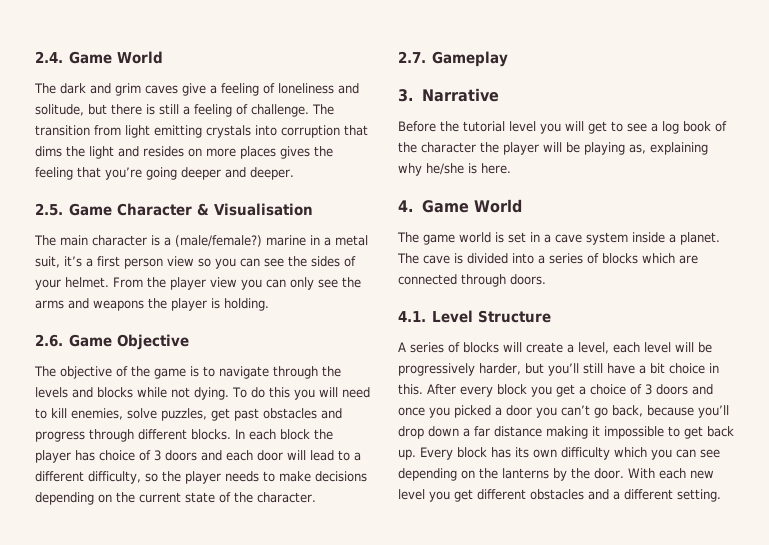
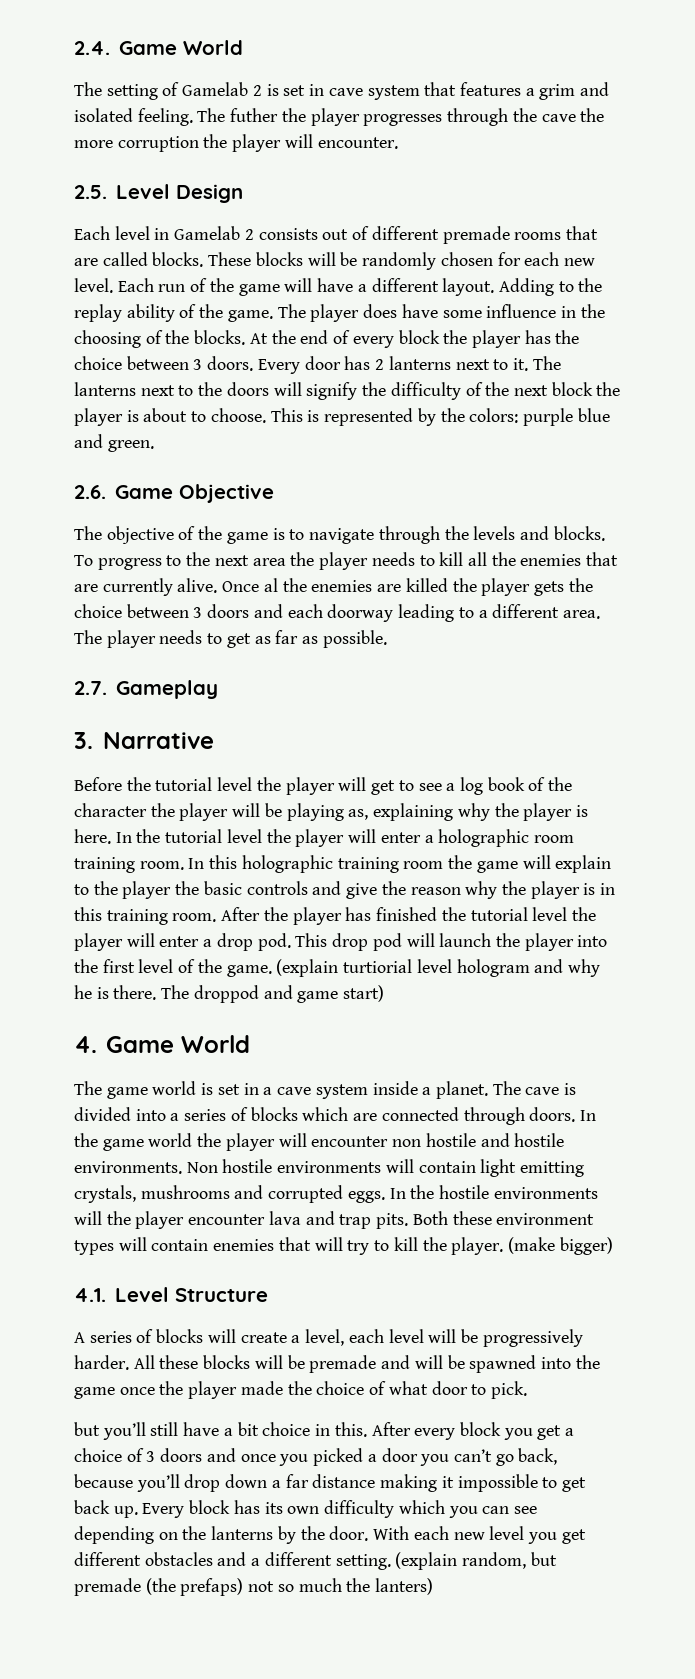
[60,83,359,96] [35,104,334,117] [35,125,368,138] [35,146,333,159] [35,167,294,180] [35,203,314,216] [34,235,368,247] [35,256,356,269] [35,277,361,290] [35,298,269,311] dark and grim caves give a feeling of loneliness and solitude, but there is still a feeling of challenge. The transition from light emitting crystals into corruption that dims the light and resides on more places gives the feeling that you’re going deeper and deeper. // 2.5. Game Character & Visualisation // The main character is a (male/female?) marine in a metal suit, it’s a first person view so you can see the sides of your helmet. From the player view you can only see the arms and weapons the player is holding. -> [106,82,610,100] [74,108,605,126] [74,134,398,152] [74,184,243,203] [74,226,598,244] [74,252,595,270] [74,278,603,296] [74,304,605,322] [74,330,580,348] [74,356,561,374] [74,382,621,400] [74,408,610,426] [74,434,154,452] setting of Gamelab 2 is set in cave system that features a grim and isolated feeling. The futher the player progresses through the cave the more corruption the player will encounter. // 2.5. Level Design // Each level in Gamelab 2 consists out of different premade rooms that are called blocks. These blocks will be randomly chosen for each new level. Each run of the game will have a different layout. Adding to the replay ability of the game. The player does have some influence in the choosing of the blocks. At the end of every block the player has the choice between 3 doors. Every door has 2 lanterns next to it. The lanterns next to the doors will signify the difficulty of the next block the player is about to choose. This is represented by the colors: purple blue and green.
[97,387,370,400] [35,408,342,421] [35,429,333,442] [35,450,361,463] [35,471,367,484] [35,492,316,505] blocks while not dying. To do this you will need to kill enemies, solve puzzles, get past obstacles and progress through different blocks. In each block the player has choice of 3 doors and each door will lead to a different difficulty, so the player needs to make decisions depending on the current state of the character. -> [553,526,605,541] [74,552,619,570] [74,578,593,596] [74,604,600,622] [74,630,387,648] blocks. To progress to the next area the player needs to kill all the enemies that are currently alive. Once al the enemies are killed the player gets the choice between 3 doors and each doorway leading to a different area. The player needs to get as far as possible.
[540,123,561,134] you -> [256,777,335,795] the player
[426,163,464,175] he/she -> [494,803,573,821] the player
(511, 168) none -> [115,829,574,847] [74,855,612,873] [74,881,616,899] [74,907,596,925] [74,933,608,951] [74,959,600,977] [74,985,385,1003] In the tutorial level the player will enter a holographic room training room. In this holographic training room the game will explain to the player the basic controls and give the reason why the player is in this training room. After the player has finished the tutorial level the player will enter a drop pod. This drop pod will launch the player into the first level of the game. (explain turtiorial level hologram and why he is there. The droppod and game start)
(546, 279) none -> [579,1110,596,1121] [74,1133,565,1151] [74,1159,585,1177] [74,1185,598,1203] [74,1211,595,1229] [74,1237,613,1255] In the game world the player will encounter non hostile and hostile environments. Non hostile environments will contain light emitting crystals, mushrooms and corrupted eggs. In the hostile environments will the player encounter lava and trap pits. Both these environment types will contain enemies that will try to kill the player. (make bigger)
[479,363,521,375] harder, -> [74,1355,600,1373] [74,1381,527,1399] harder. All these blocks will be premade and will be spawned into the game once the player made the choice of what door to pick. //
(721, 495) none -> [395,1552,557,1570] [74,1578,434,1596] (explain random, but premade (the prefaps) not so much the lanters)

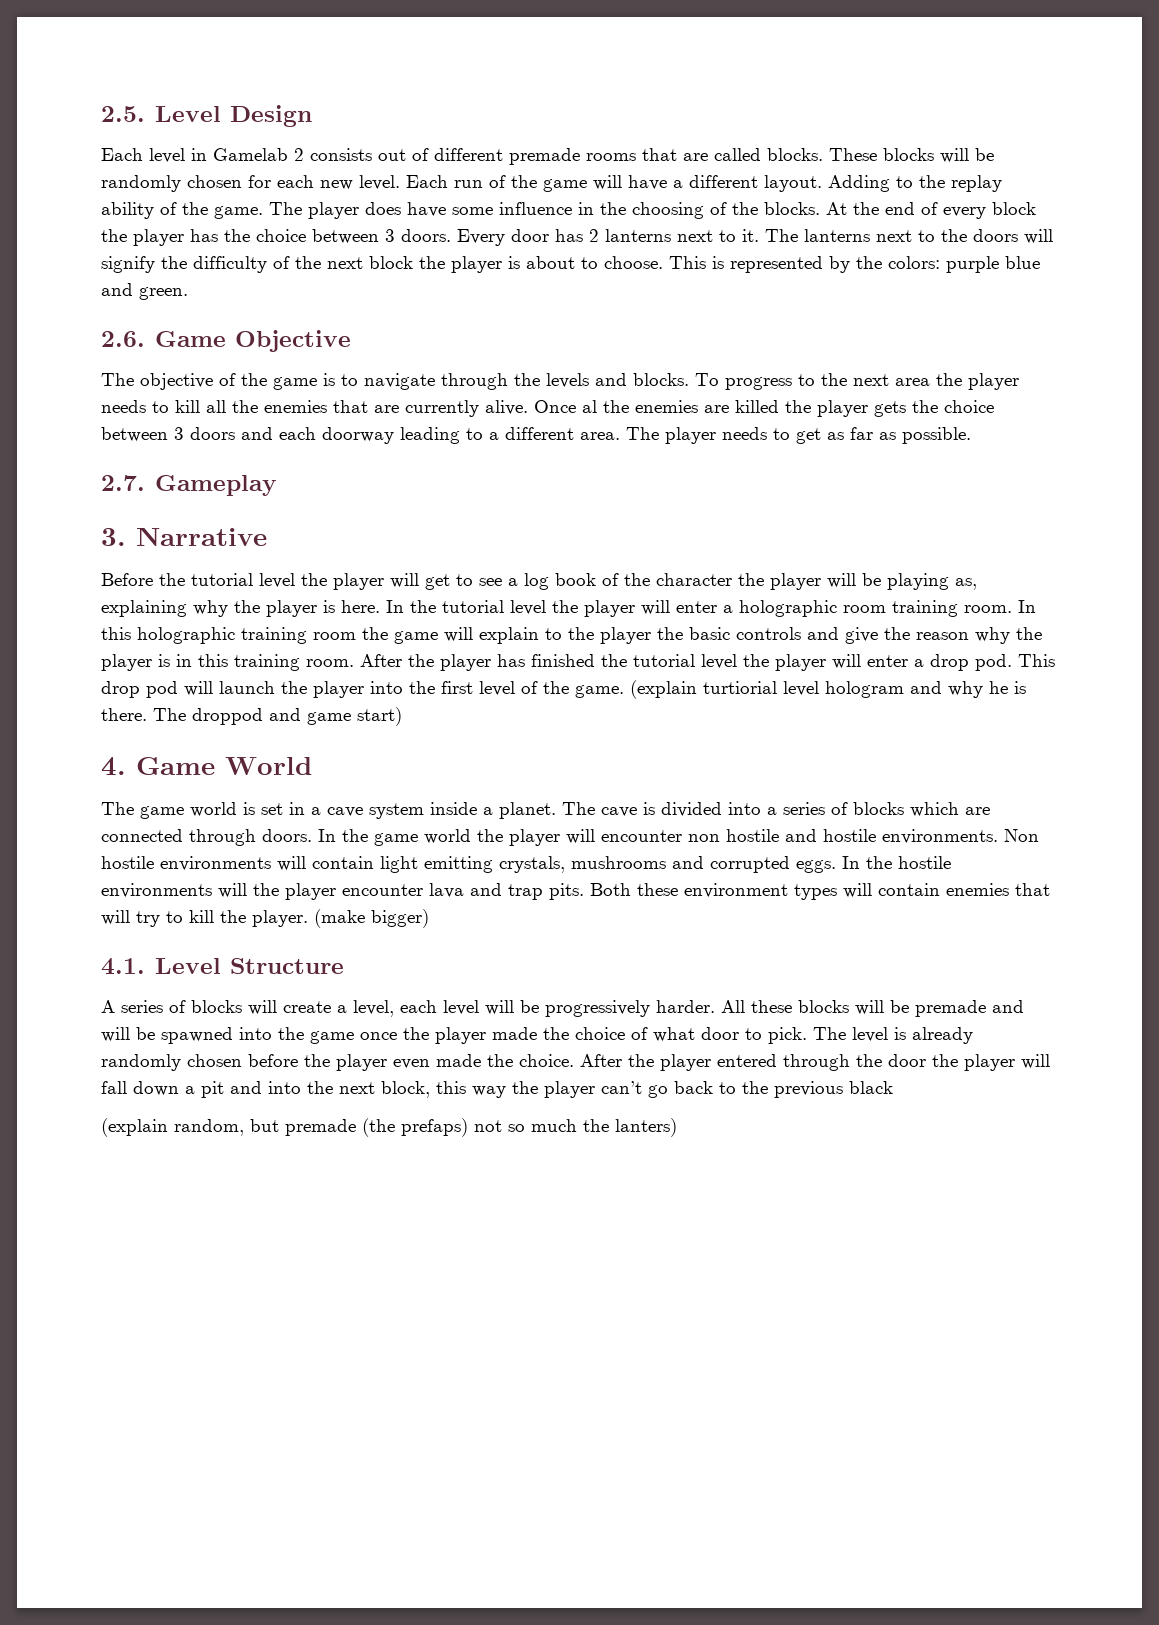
[74,40,243,55] [74,82,610,100] [74,108,605,126] [74,134,398,152] 2.4. Game World // The setting of Gamelab 2 is set in cave system that features a grim and isolated feeling. The futher the player progresses through the cave the more corruption the player will encounter. // -> (101, 114) none
[74,1422,575,1440] [74,1448,558,1466] [74,1474,586,1492] [74,1500,537,1518] [74,1526,586,1544] [74,1552,391,1570] // but you’ll still have a bit choice in this. After every block you get a choice of 3 doors and once you picked a door you can’t go back, because you’ll drop down a far distance making it impossible to get back up. Every block has its own difficulty which you can see depending on the lanterns by the door. With each new level you get different obstacles and a different setting. -> [813,1027,973,1044] [101,1054,1050,1071] [101,1081,893,1098] The level is already randomly chosen before the player even made the choice. After the player entered through the door the player will fall down a pit and into the next block, this way the player can’t go back to the previous black //

